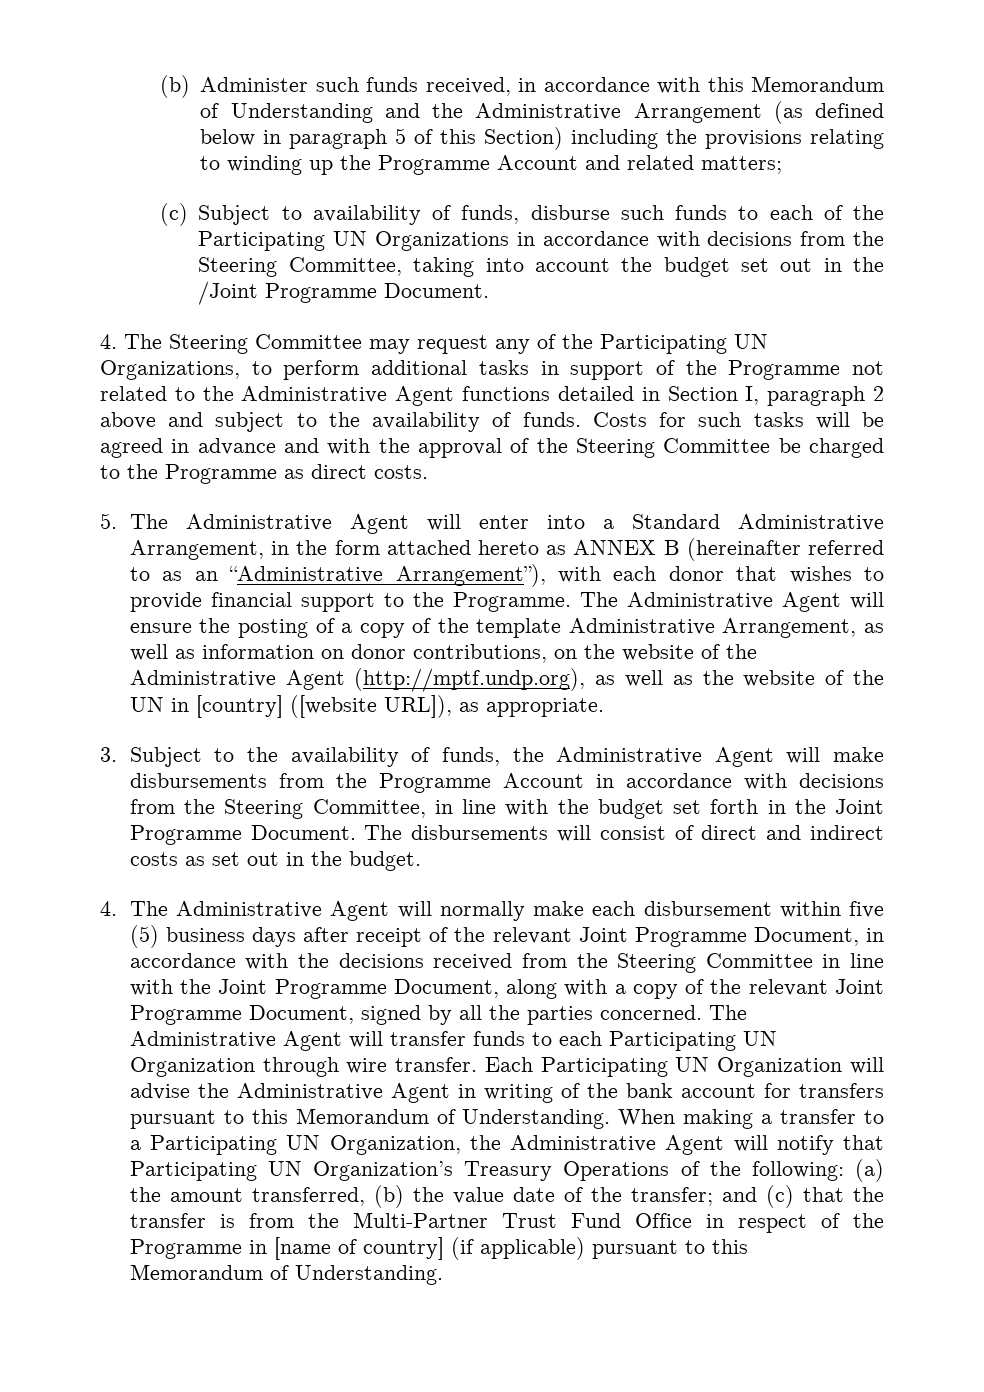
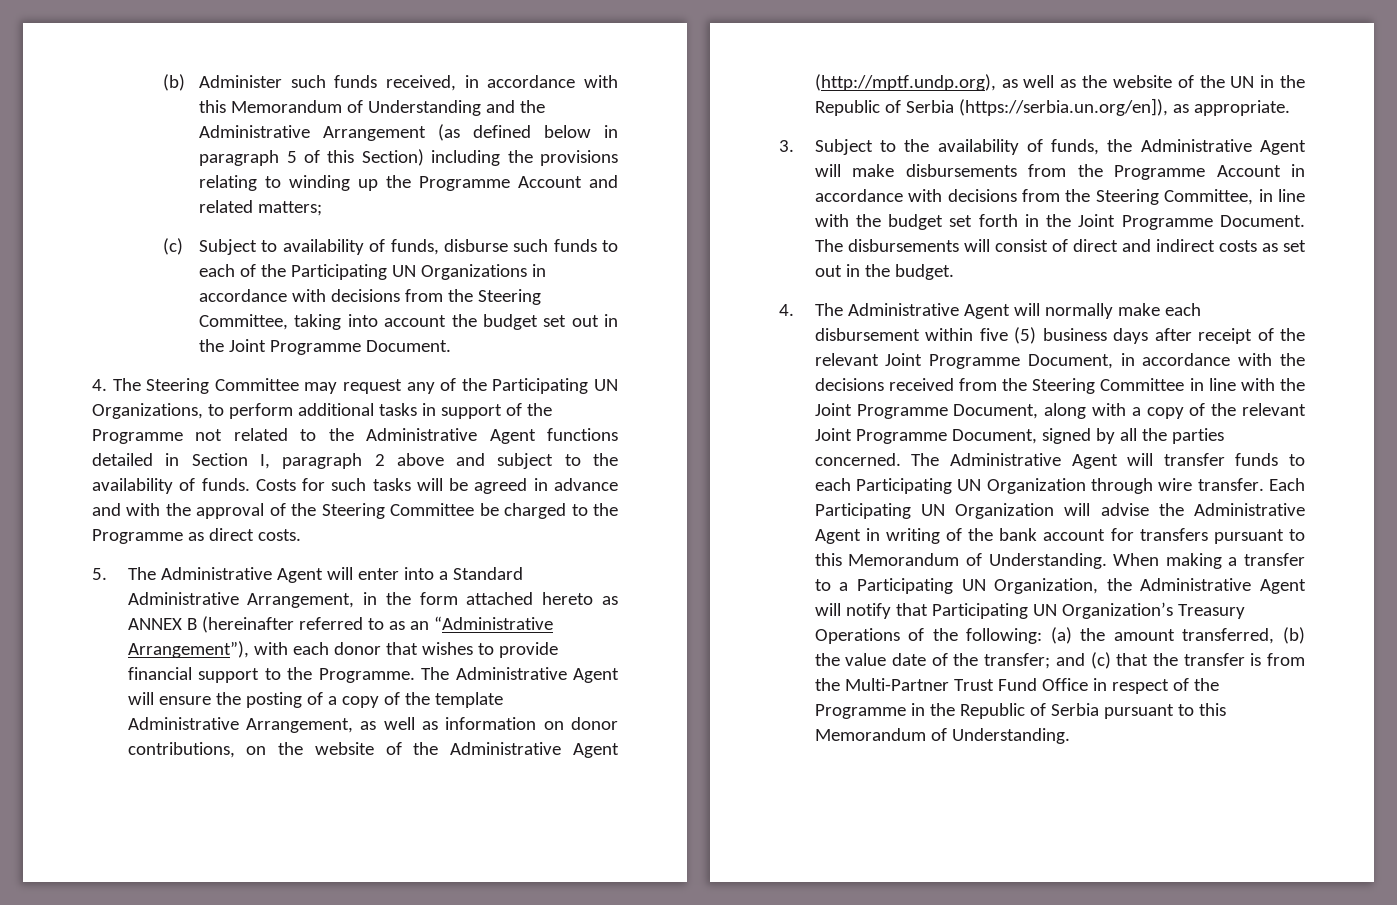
[198,281,259,305] /Joint -> [229,339,267,352] Joint
[195,695,452,718] [country] ([website URL]), -> [1280,75,1305,88] [814,98,1168,116] the Republic of Serbia (https://serbia.un.org/en]),
[273,1237,585,1260] [name of country] (if applicable) -> [929,703,1099,719] the Republic of Serbia

